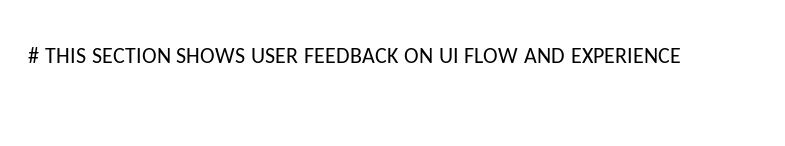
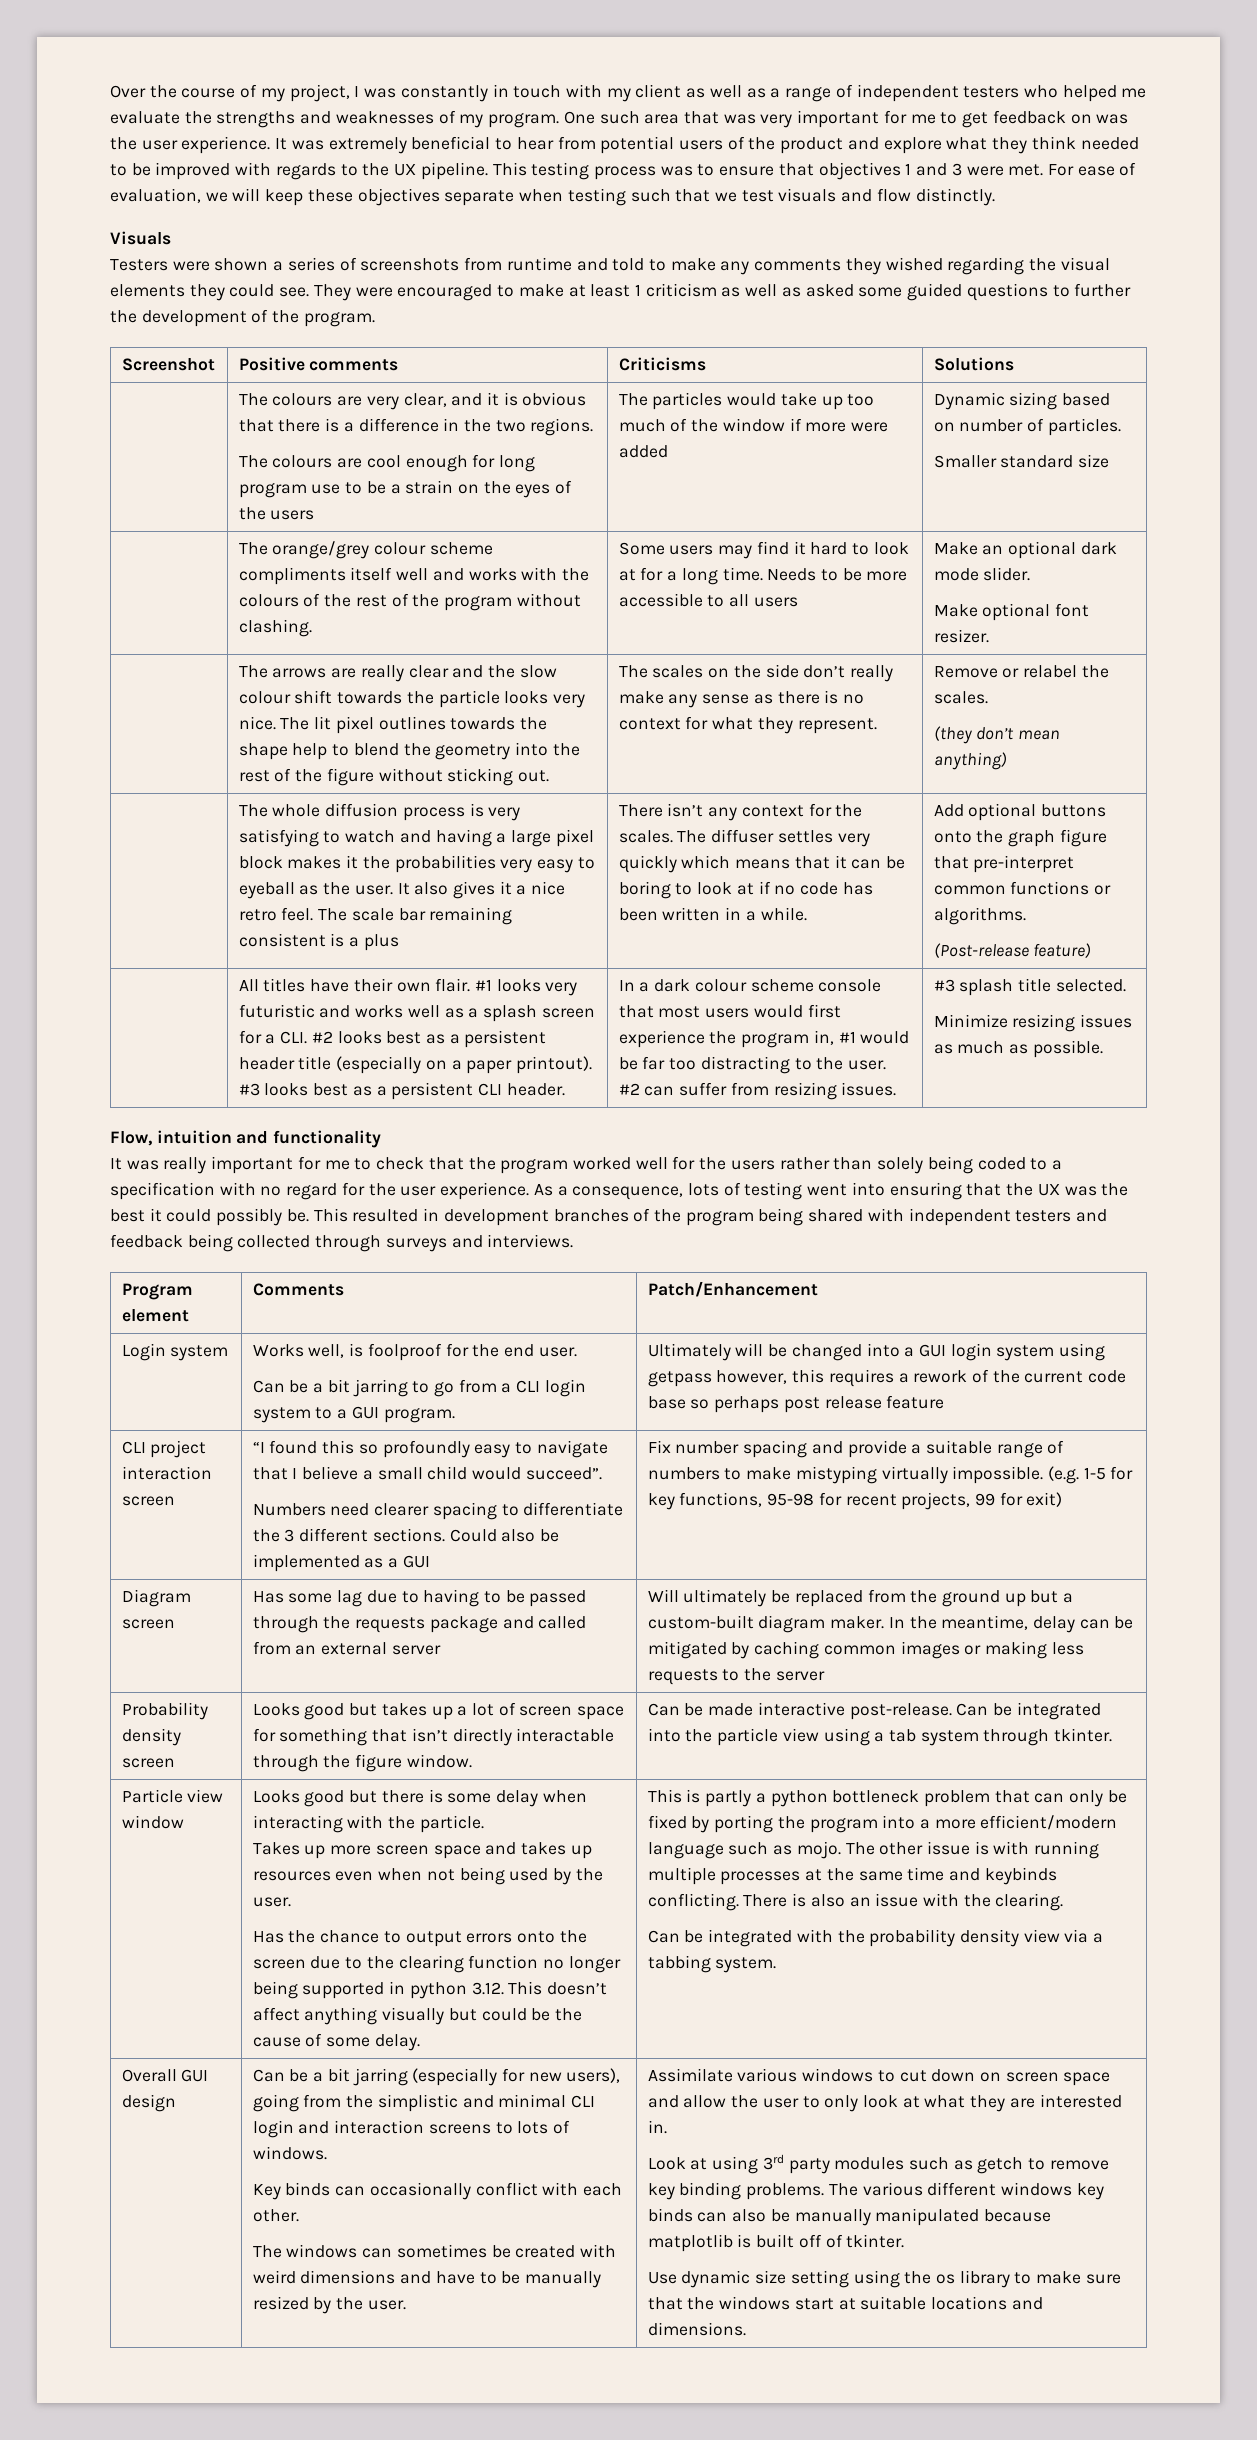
[28,47,682,63] # THIS SECTION SHOWS USER FEEDBACK ON UI FLOW AND EXPERIENCE -> [110,84,1147,102] [110,110,1129,128] [110,136,1139,154] [110,162,1137,180] [110,188,995,206] [110,231,171,245] [110,257,1110,275] [110,283,1132,301] [110,309,375,327] [121,358,215,371] [238,357,399,371] [618,357,706,371] [933,357,1014,371] [238,392,587,410] [238,418,594,436] [238,454,536,472] [238,480,573,498] [238,507,315,520] [618,392,875,410] [618,418,889,432] [618,445,668,458] [933,392,1111,410] [933,418,1121,436] [933,454,1110,468] [238,541,493,559] [238,567,590,585] [238,593,581,611] [238,619,312,637] [618,541,909,559] [618,567,908,585] [618,593,798,607] [933,541,1117,559] [933,567,1031,581] [933,603,1090,621] [933,629,989,643] [238,665,557,682] [238,690,586,708] [238,716,548,734] [238,742,580,760] [238,768,550,786] [618,664,894,682] [618,690,865,708] [618,716,877,734] [933,665,1109,678] [933,691,988,704] [933,726,1061,744] [933,752,1007,770] [238,803,521,821] [238,829,594,847] [238,855,595,873] [238,881,566,899] [238,907,513,925] [238,933,399,951] [618,803,863,821] [618,829,870,847] [618,855,906,873] [618,881,873,899] [618,907,807,921] [933,803,1107,821] [933,829,1107,847] [933,855,1075,873] [933,881,1112,895] [933,907,1026,925] [933,943,1092,958] [238,978,578,996] [238,1004,595,1022] [238,1030,547,1048] [238,1056,593,1074] [238,1082,565,1100] [618,979,882,992] [618,1004,841,1018] [618,1030,910,1048] [618,1056,887,1074] [618,1082,897,1100] [933,978,1126,996] [933,1014,1133,1032] [933,1040,1103,1058] [110,1130,382,1148] [110,1156,1062,1174] [110,1182,1129,1200] [110,1208,1108,1226] [110,1234,574,1252] [121,1283,193,1300] [121,1309,189,1322] [252,1283,344,1296] [647,1281,818,1297] [121,1343,229,1361] [252,1343,577,1361] [252,1379,586,1397] [252,1406,455,1423] [647,1343,1106,1361] [647,1369,1127,1387] [647,1395,945,1413] [121,1440,207,1458] [121,1466,212,1480] [121,1496,175,1506] [252,1440,608,1458] [252,1466,602,1480] [252,1502,624,1520] [252,1528,560,1542] [252,1554,430,1572] [647,1440,1065,1458] [647,1466,1134,1484] [647,1492,1063,1510] [121,1589,191,1607] [121,1619,175,1629] [252,1589,587,1607] [252,1616,587,1633] [252,1641,441,1655] [647,1589,1074,1607] [647,1615,1134,1633] [647,1641,1084,1659] [647,1668,825,1685] [121,1702,208,1720] [121,1728,181,1746] [121,1758,175,1768] [252,1702,625,1720] [252,1728,615,1746] [252,1754,472,1772] [647,1702,1101,1720] [647,1728,1113,1746] [121,1789,224,1803] [121,1815,184,1829] [252,1789,587,1807] [252,1815,484,1833] [252,1842,592,1859] [252,1867,603,1885] [252,1897,291,1907] [252,1930,587,1947] [252,1955,621,1973] [252,1981,608,1999] [252,2007,583,2025] [252,2033,420,2051] [647,1789,1127,1807] [647,1815,1118,1833] [647,1841,1100,1859] [647,1867,1057,1885] [647,1893,1064,1911] [647,1929,1104,1947] [647,1955,777,1973] [121,2069,209,2082] [121,2094,176,2112] [252,2068,621,2086] [252,2094,596,2112] [252,2120,571,2138] [252,2146,327,2160] [252,2182,623,2200] [252,2209,299,2222] [252,2244,617,2258] [252,2270,602,2288] [252,2296,406,2314] [647,2068,1111,2086] [647,2094,1122,2112] [647,2120,667,2134] [647,2154,1109,2174] [647,2182,1104,2200] [647,2208,1052,2226] [647,2234,905,2252] [647,2270,1121,2288] [647,2296,1043,2310] [647,2322,746,2336] Over the course of my project, I was constantly in touch with my client as well as a range of independent testers who helped me evaluate the strengths and weaknesses of my program. One such area that was very important for me to get feedback on was the user experience. It was extremely beneficial to hear from potential users of the product and explore what they think needed to be improved with regards to the UX pipeline. This testing process was to ensure that objectives 1 and 3 were met. For ease of evaluation, we will keep these objectives separate when testing such that we test visuals and flow distinctly. // Visuals // Testers were shown a series of screenshots from runtime and told to make any comments they wished regarding the visual elements they could see. They were encouraged to make at least 1 criticism as well as asked some guided questions to further the development of the program. // Screenshot | Positive comments | Criticisms | Solutions // | The colours are very clear, and it is obvious that there is a difference in the two regions. // The colours are cool enough for long program use to be a strain on the eyes of the users | The particles would take up too much of the window if more were added | Dynamic sizing based on number of particles. // Smaller standard size // | The orange/grey colour scheme compliments itself well and works with the colours of the rest of the program without clashing. | Some users may find it hard to look at for a long time. Needs to be more accessible to all users | Make an optional dark mode slider. // Make optional font resizer. // | The arrows are really clear and the slow colour shift towards the particle looks very nice. The lit pixel outlines towards the shape help to blend the geometry into the rest of the figure without sticking out. | The scales on the side don’t really make any sense as there is no context for what they represent. | Remove or relabel the scales. // (they don’t mean anything) // | The whole diffusion process is very satisfying to watch and having a large pixel block makes it the probabilities very easy to eyeball as the user. It also gives it a nice retro feel. The scale bar remaining consistent is a plus | There isn’t any context for the scales. The diffuser settles very quickly which means that it can be boring to look at if no code has been written in a while. | Add optional buttons onto the graph figure that pre-interpret common functions or algorithms. // (Post-release feature) // | All titles have their own flair. #1 looks very futuristic and works well as a splash screen for a CLI. #2 looks best as a persistent header title (especially on a paper printout). #3 looks best as a persistent CLI header. | In a dark colour scheme console that most users would first experience the program in, #1 would be far too distracting to the user. #2 can suffer from resizing issues. | #3 splash title selected. // Minimize resizing issues as much as possible. // Flow, intuition and functionality // It was really important for me to check that the program worked well for the users rather than solely being coded to a specification with no regard for the user experience. As a consequence, lots of testing went into ensuring that the UX was the best it could possibly be. This resulted in development branches of the program being shared with independent testers and feedback being collected through surveys and interviews. // Program element | Comments | Patch/Enhancement // Login system | Works well, is foolproof for the end user. // Can be a bit jarring to go from a CLI login system to a GUI program. | Ultimately will be changed into a GUI login system using getpass however, this requires a rework of the current code base so perhaps post release feature // CLI project interaction screen | “I found this so profoundly easy to navigate that I believe a small child would succeed”. // Numbers need clearer spacing to differentiate the 3 different sections. Could also be implemented as a GUI | Fix number spacing and provide a suitable range of numbers to make mistyping virtually impossible. (e.g. 1-5 for key functions, 95-98 for recent projects, 99 for exit) // Diagram screen | Has some lag due to having to be passed through the requests package and called from an external server | Will ultimately be replaced from the ground up but a custom-built diagram maker. In the meantime, delay can be mitigated by caching common images or making less requests to the server // Probability density screen | Looks good but takes up a lot of screen space for something that isn’t directly interactable through the figure window. | Can be made interactive post-release. Can be integrated into the particle view using a tab system through tkinter. // Particle view window | Looks good but there is some delay when interacting with the particle. // Takes up more screen space and takes up resources even when not being used by the user. // Has the chance to output errors onto the screen due to the clearing function no longer being supported in python 3.12. This doesn’t affect anything visually but could be the cause of some delay. | This is partly a python bottleneck problem that can only be fixed by porting the program into a more efficient/modern language such as mojo. The other issue is with running multiple processes at the same time and keybinds conflicting. There is also an issue with the clearing. // Can be integrated with the probability density view via a tabbing system. // Overall GUI design | Can be a bit jarring (especially for new users), going from the simplistic and minimal CLI login and interaction screens to lots of windows. // Key binds can occasionally conflict with each other. // The windows can sometimes be created with weird dimensions and have to be manually resized by the user. | Assimilate various windows to cut down on screen space and allow the user to only look at what they are interested in. // Look at using 3rd party modules such as getch to remove key binding problems. The various different windows key binds can also be manually manipulated because matplotlib is built off of tkinter. // Use dynamic size setting using the os library to make sure that the windows start at suitable locations and dimensions.

